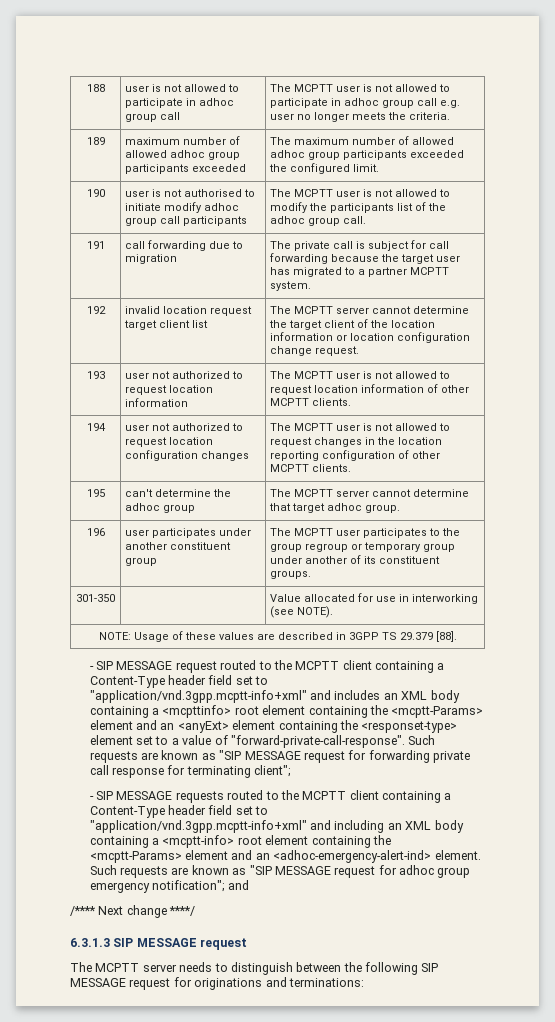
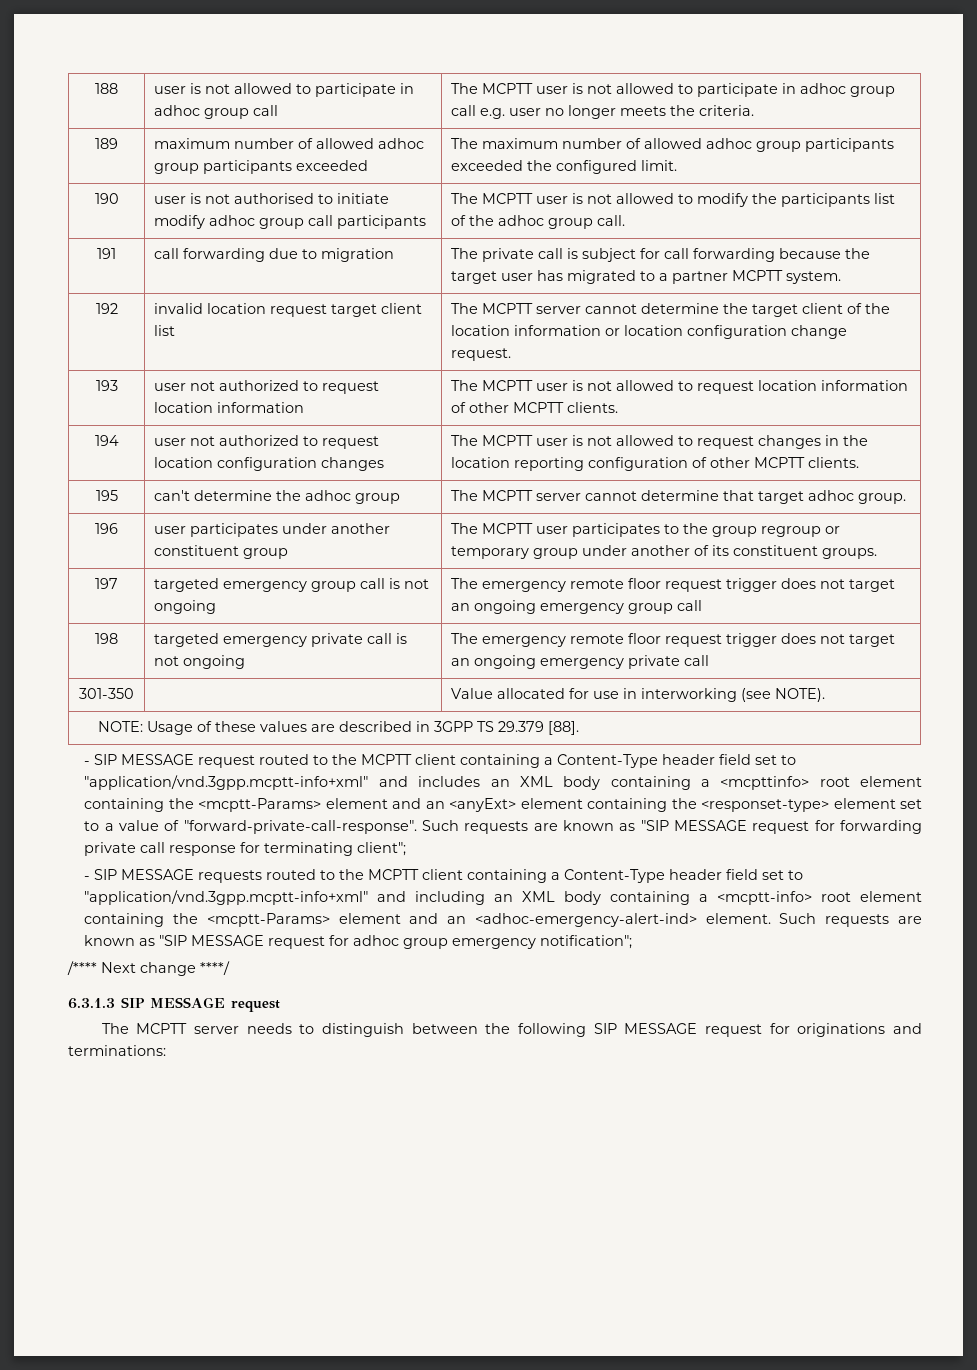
(312, 574) none -> [95,578,118,589] [154,578,430,592] [154,600,217,614] [451,578,896,592] [451,600,703,614] [95,633,118,644] [154,633,408,647] [154,655,246,669] [451,633,896,647] [451,655,710,669] // 197 | targeted emergency group call is not ongoing | The emergency remote floor request trigger does not target an ongoing emergency group call // 198 | targeted emergency private call is not ongoing | The emergency remote floor request trigger does not target an ongoing emergency private call
[228,880,250,890] and -> (633, 942) none

